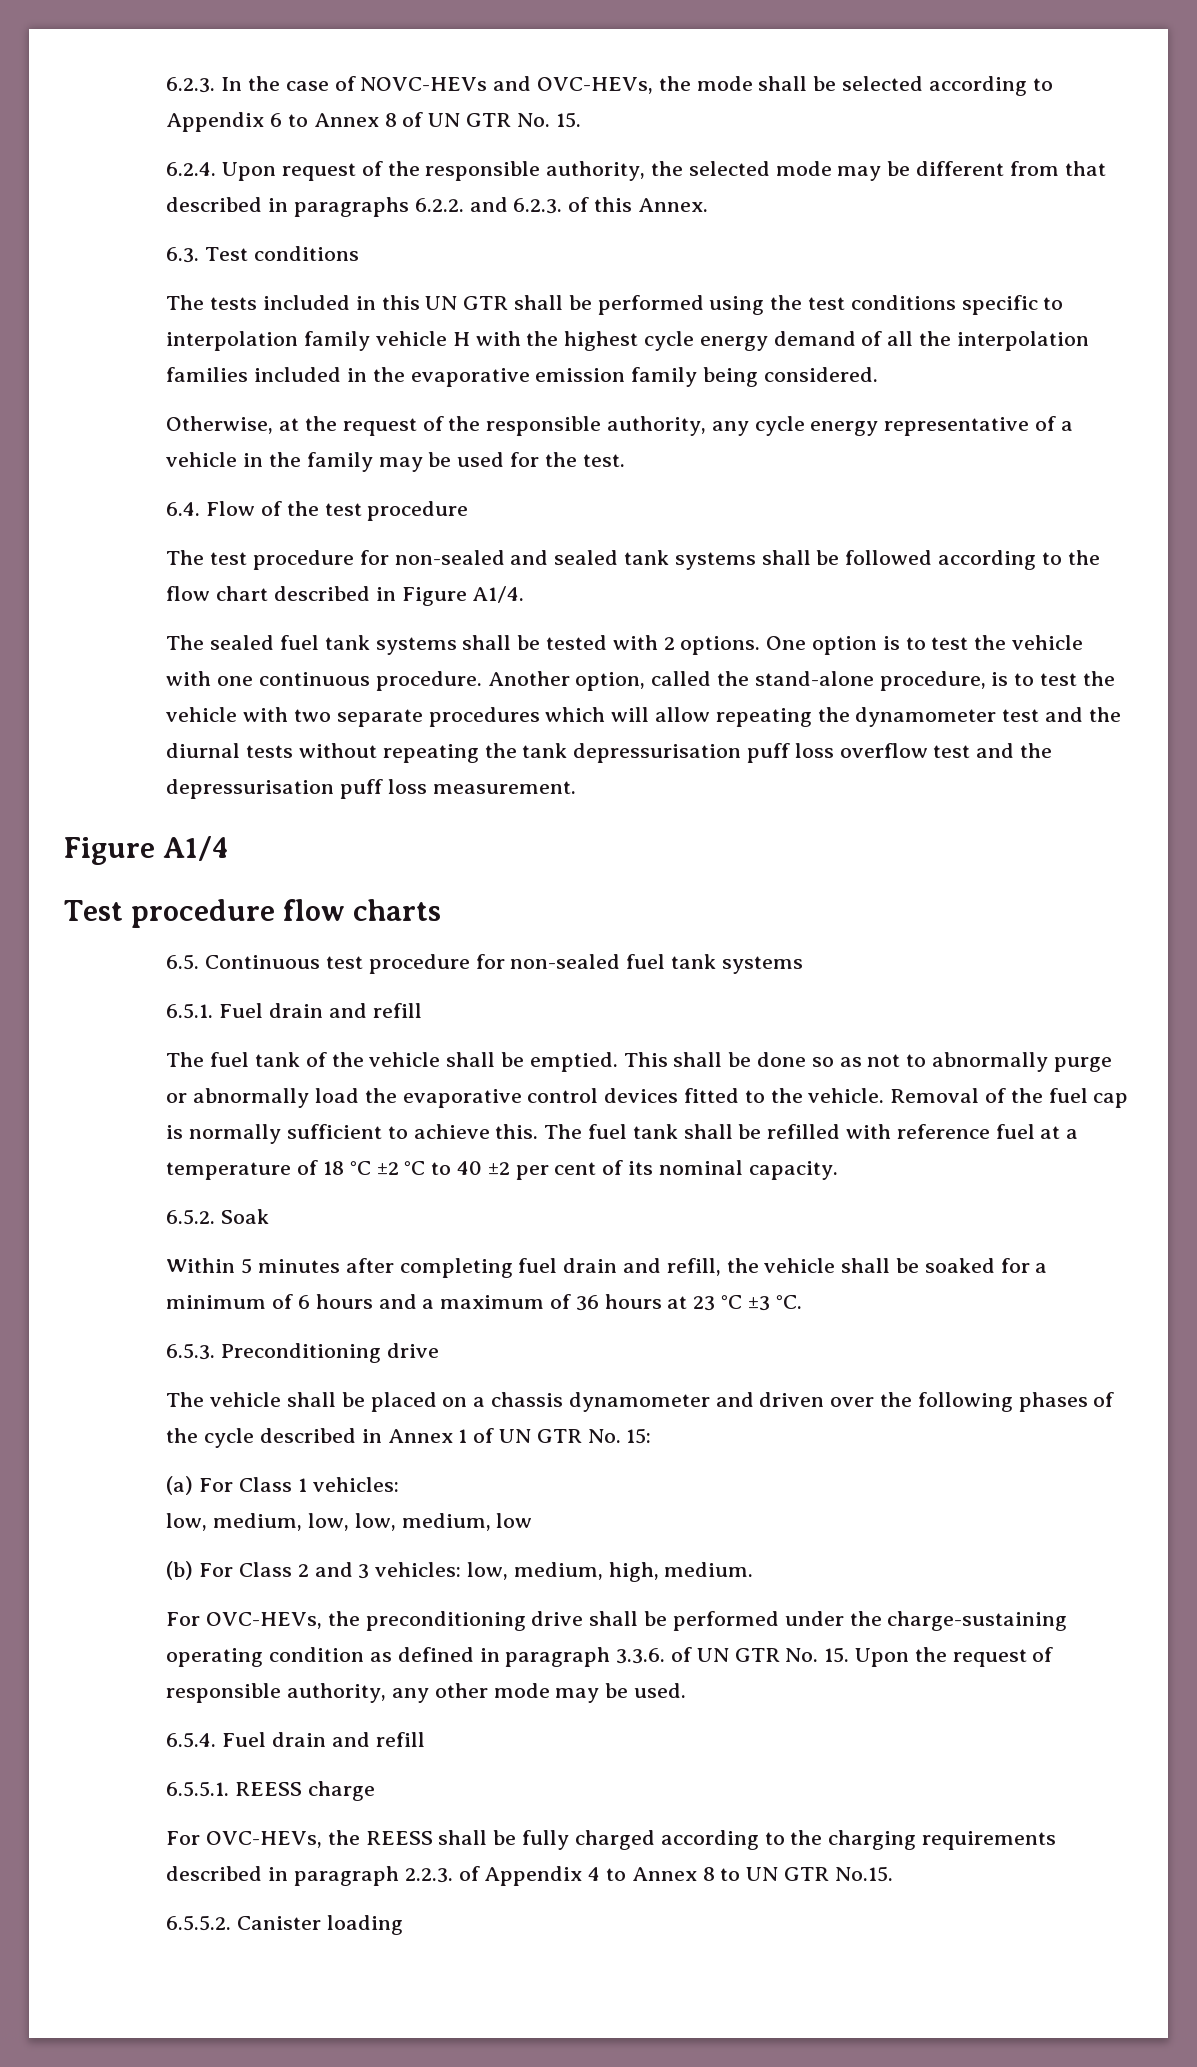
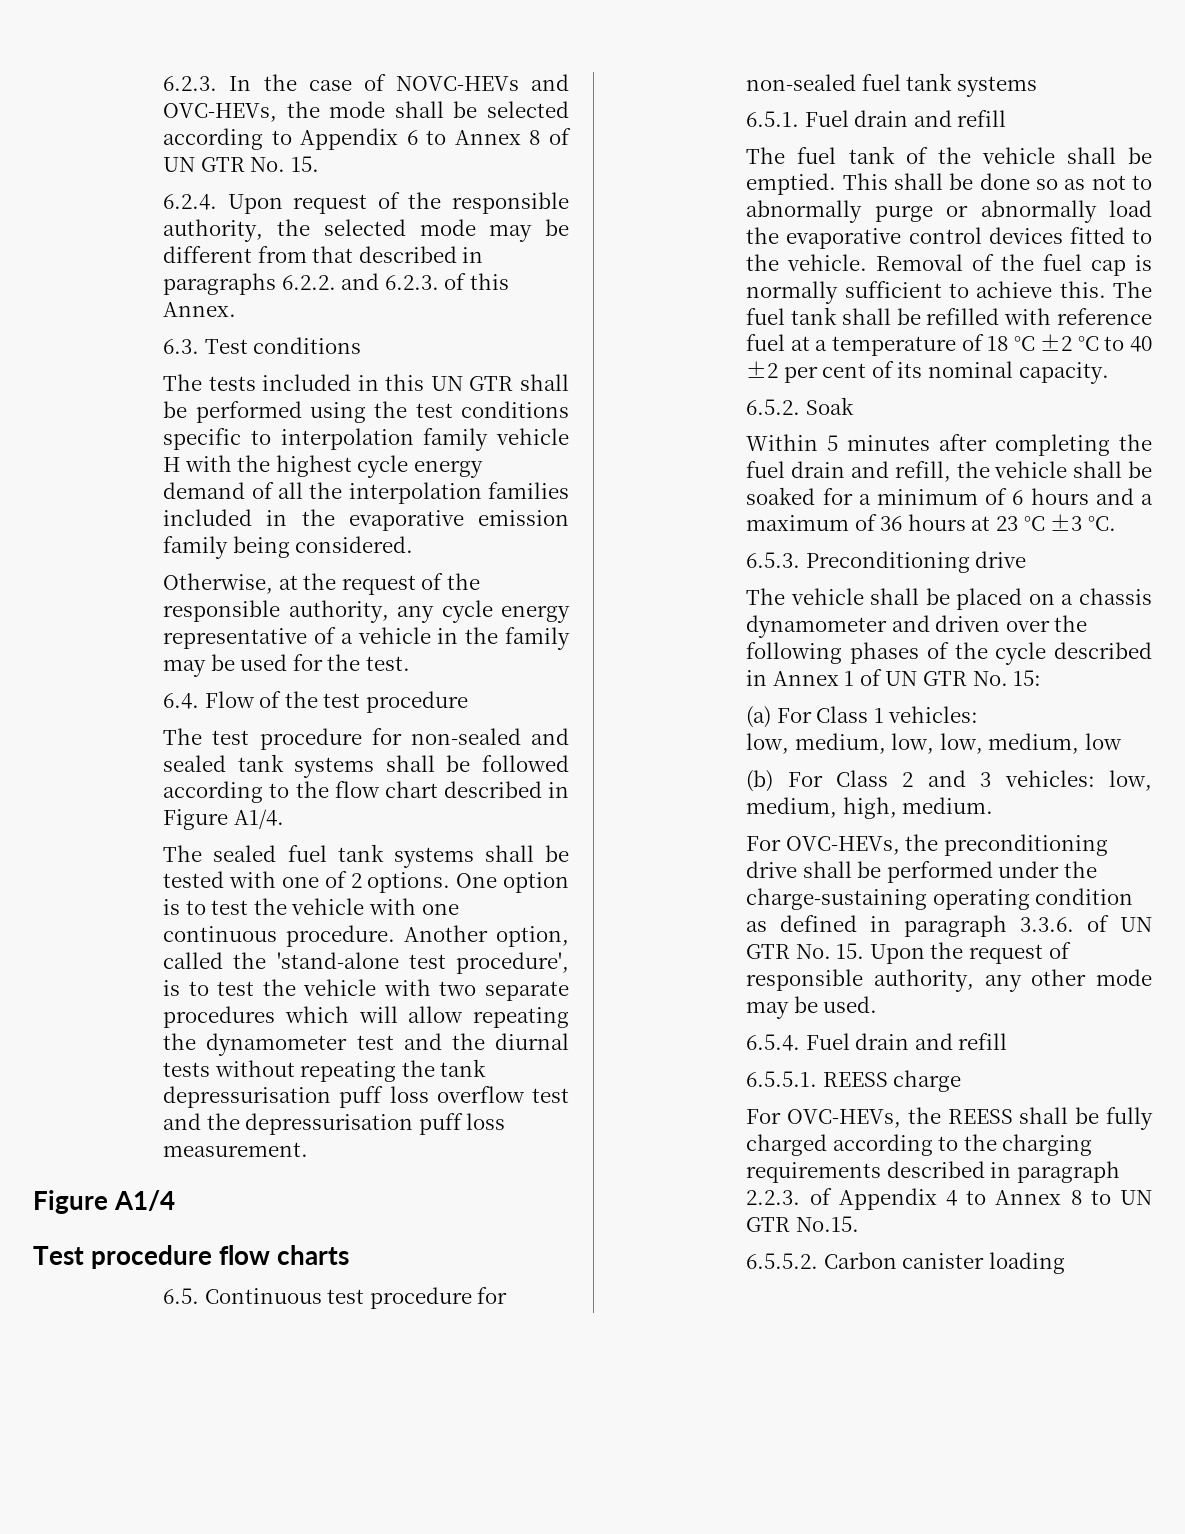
(658, 642) none -> [281,871,347,888] one of
[754,671,986,691] stand-alone procedure, -> [276,952,569,974] 'stand-alone test procedure',
(513, 1268) none -> [1119,434,1152,451] the
[237,1916,322,1930] Canister -> [823,1252,985,1269] Carbon canister

